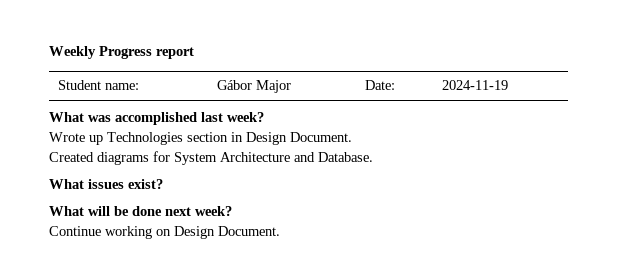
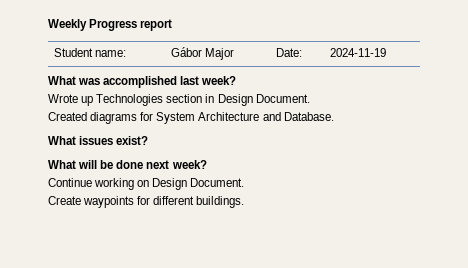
(280, 231) none -> [48,196,245,208] // Create waypoints for different buildings.

